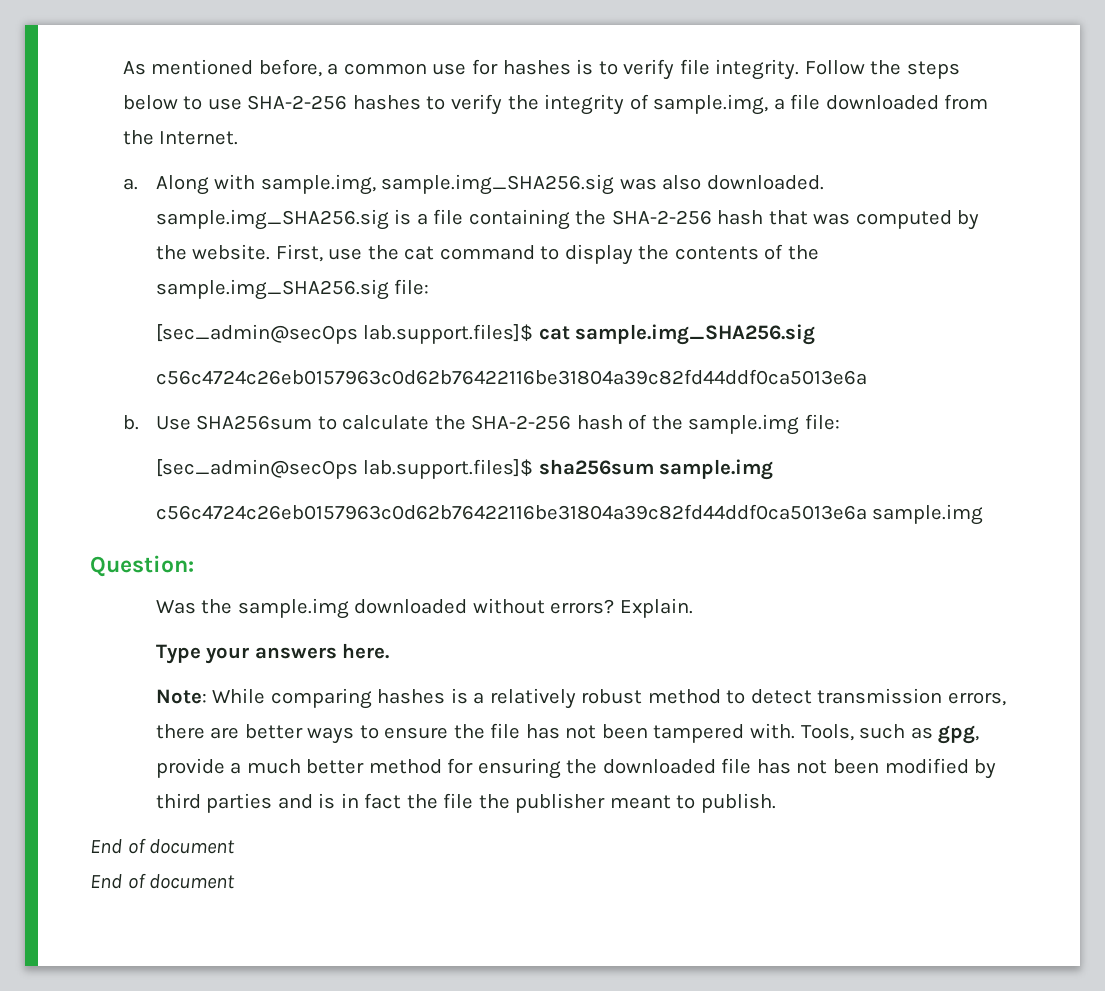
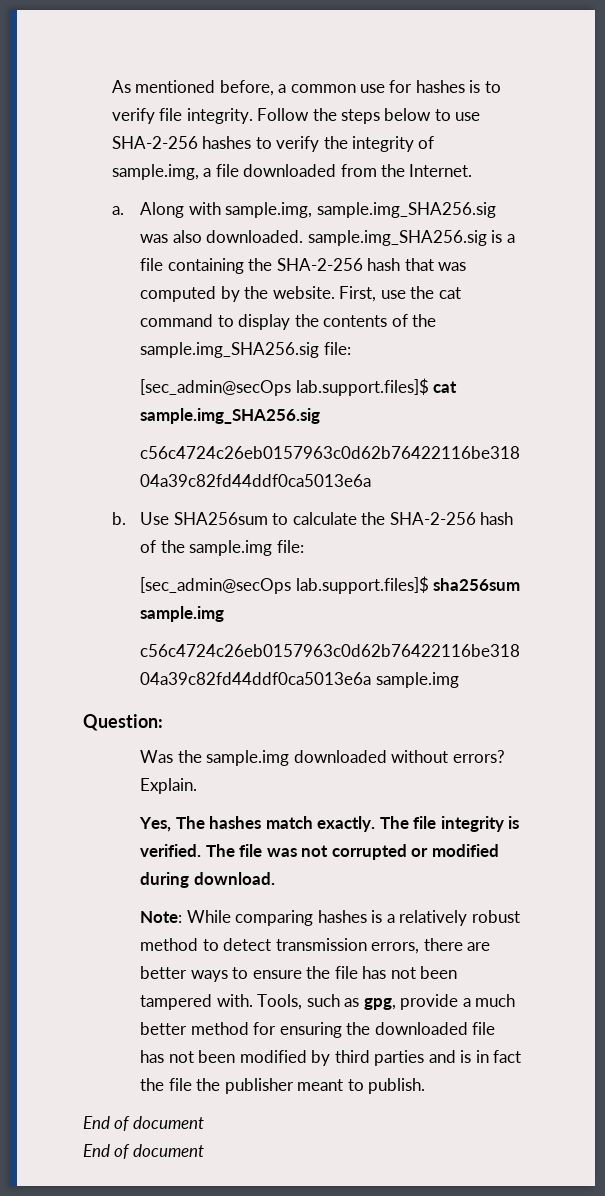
[155,643,390,664] Type your answers here. -> [139,816,520,832] [140,844,499,860] [140,872,275,888] Yes, The hashes match exactly. The file integrity is verified. The file was not corrupted or modified during download.

